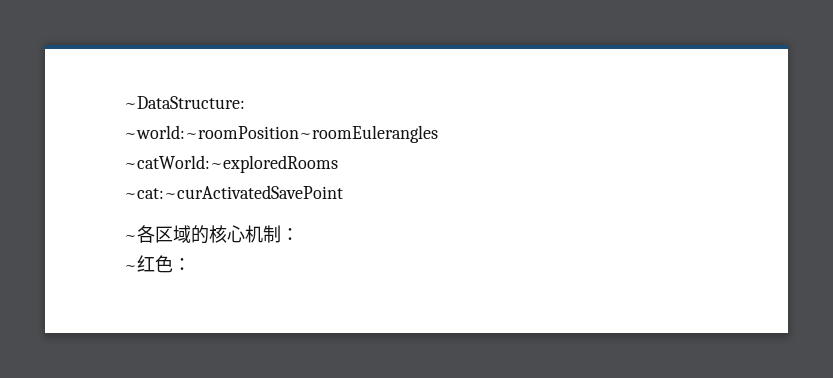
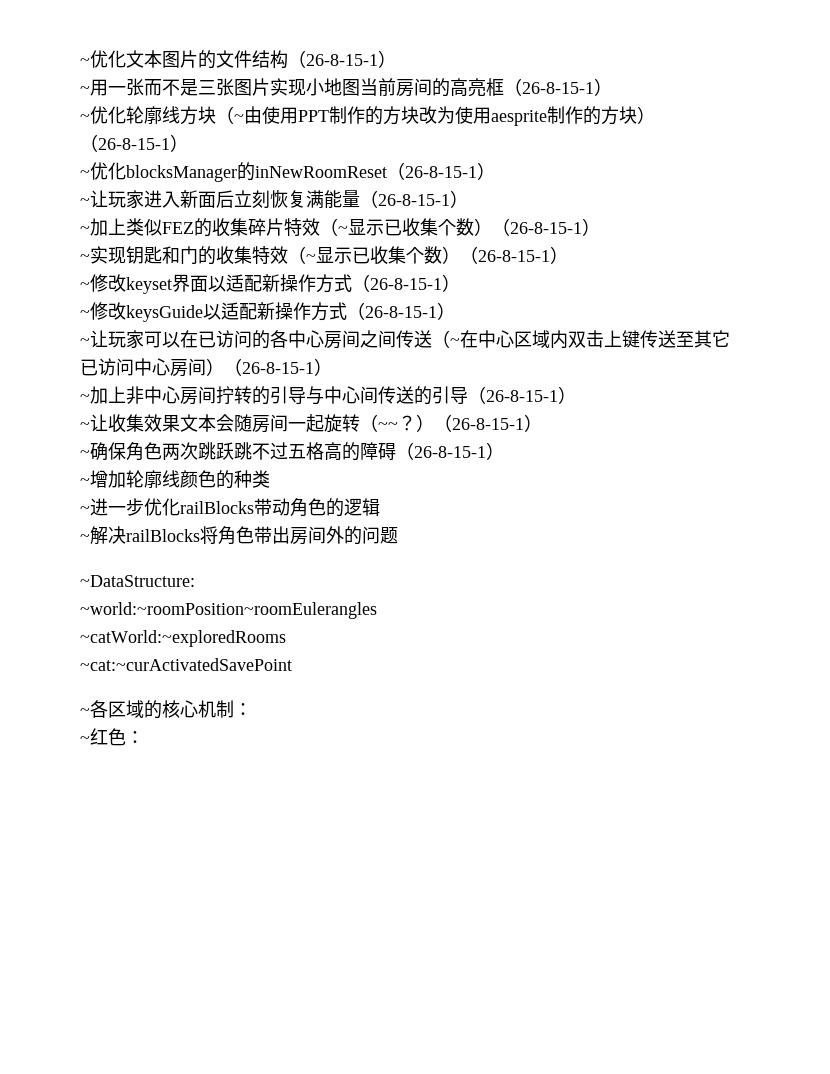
(124, 102) none -> [80,50,396,69] [80,78,612,97] [80,106,655,126] [80,134,188,152] [80,162,495,182] [80,190,468,209] [80,218,600,237] [80,246,568,265] [80,274,460,294] [80,302,455,322] [80,330,730,349] [80,358,332,377] [80,386,576,405] [80,414,542,433] [80,442,504,461] [80,470,270,489] [80,498,380,517] [80,526,398,545] ~优化文本图片的文件结构（26-8-15-1） // ~用一张而不是三张图片实现小地图当前房间的高亮框（26-8-15-1） // ~优化轮廓线方块（~由使用PPT制作的方块改为使用aesprite制作的方块）（26-8-15-1） // ~优化blocksManager的inNewRoomReset（26-8-15-1） // ~让玩家进入新面后立刻恢复满能量（26-8-15-1） // ~加上类似FEZ的收集碎片特效（~显示已收集个数）（26-8-15-1） // ~实现钥匙和门的收集特效（~显示已收集个数）（26-8-15-1） // ~修改keyset界面以适配新操作方式（26-8-15-1） // ~修改keysGuide以适配新操作方式（26-8-15-1） // ~让玩家可以在已访问的各中心房间之间传送（~在中心区域内双击上键传送至其它已访问中心房间）（26-8-15-1） // ~加上非中心房间拧转的引导与中心间传送的引导（26-8-15-1） // ~让收集效果文本会随房间一起旋转（~~？）（26-8-15-1） // ~确保角色两次跳跃跳不过五格高的障碍（26-8-15-1） // ~增加轮廓线颜色的种类 // ~进一步优化railBlocks带动角色的逻辑 // ~解决railBlocks将角色带出房间外的问题 //

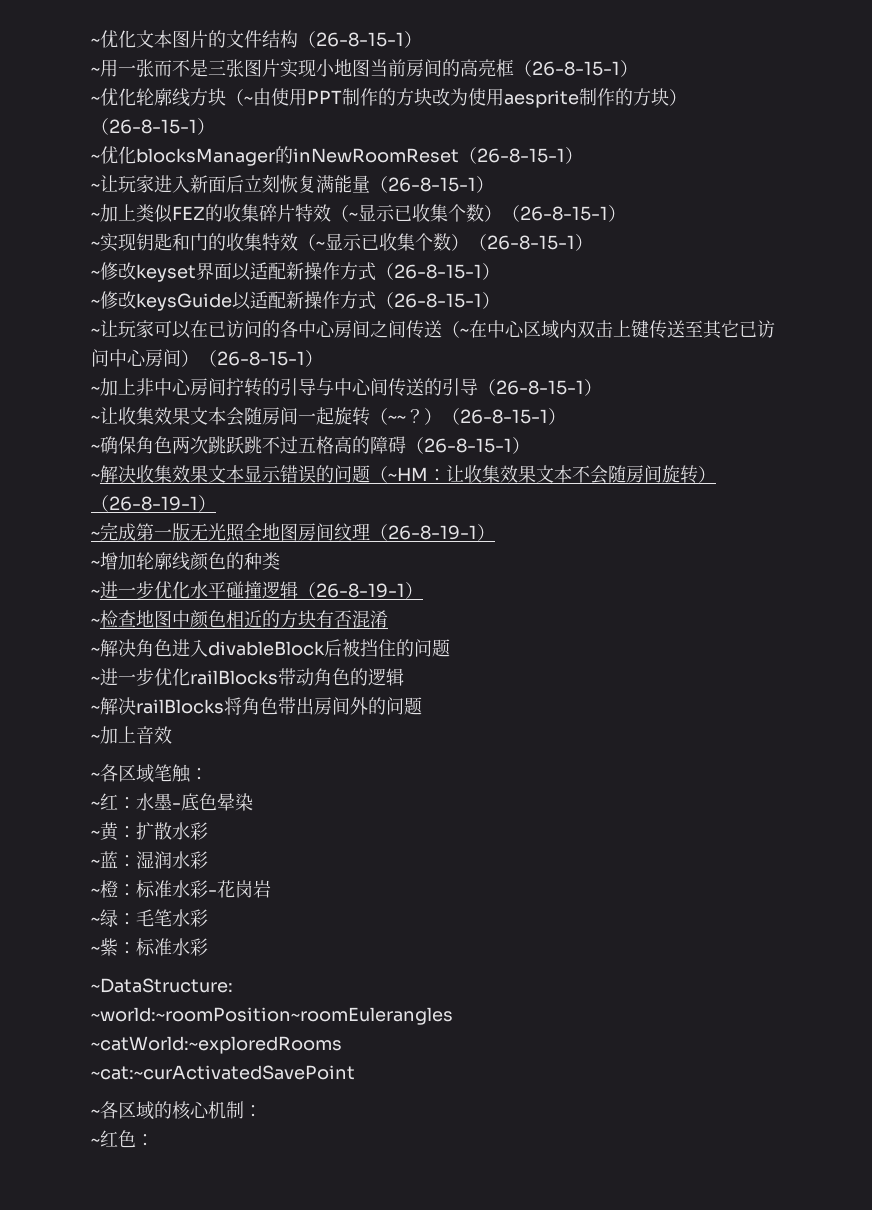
(504, 451) none -> [91,465,716,484] [91,495,216,512] [91,522,495,542] // ~解决收集效果文本显示错误的问题（~HM：让收集效果文本不会随房间旋转）（26-8-19-1） // ~完成第一版无光照全地图房间纹理（26-8-19-1）
(270, 479) none -> [91,581,423,599] [91,610,388,629] [91,639,450,657] // ~进一步优化水平碰撞逻辑（26-8-19-1） // ~检查地图中颜色相近的方块有否混淆 // ~解决角色进入divableBlock后被挡住的问题
(398, 535) none -> [91,726,172,744] [91,764,208,783] [91,793,253,811] [91,822,208,841] [91,851,208,869] [91,880,271,898] [91,909,208,927] [91,938,208,956] // ~加上音效 // ~各区域笔触： // ~红：水墨-底色晕染 // ~黄：扩散水彩 // ~蓝：湿润水彩 // ~橙：标准水彩-花岗岩 // ~绿：毛笔水彩 // ~紫：标准水彩

